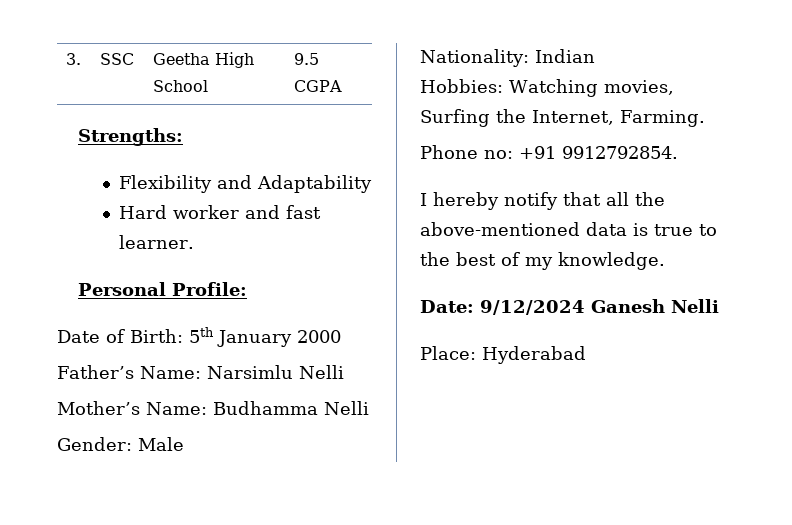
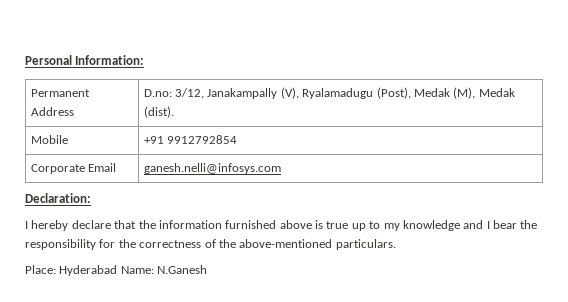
[66,53,82,65] [100,53,135,65] [153,52,255,68] [153,80,209,92] [294,53,320,65] [294,80,343,92] [78,128,184,146] [118,175,372,193] [118,205,321,219] [118,235,194,249] [78,282,248,296] [57,327,341,347] [57,365,344,379] [57,401,369,415] [57,437,184,451] [420,49,595,67] [420,79,674,97] [420,109,705,127] [420,145,678,159] [420,192,665,210] [420,222,717,236] [420,252,665,270] [420,299,719,315] 3. | SSC | Geetha High School | 9.5 CGPA // Strengths: // Flexibility and Adaptability // Hard worker and fast learner. // Personal Profile: // Date of Birth: 5th January 2000 // Father’s Name: Narsimlu Nelli // Mother’s Name: Budhamma Nelli // Gender: Male // Nationality: Indian // Hobbies: Watching movies, Surfing the Internet, Farming. // Phone no: +91 9912792854. // I hereby notify that all the above-mentioned data is true to the best of my knowledge. // Date: 9/12/2024 Ganesh Nelli -> [25,55,145,65] [30,89,90,97] [30,107,74,116] [143,87,515,99] [143,106,174,118] [30,135,68,144] [143,135,238,144] [30,163,117,174] [143,163,281,174] [25,193,91,203] [25,220,538,231] [25,239,396,250] Personal Information: // Permanent Address | D.no: 3/12, Janakampally (V), Ryalamadugu (Post), Medak (M), Medak (dist). // Mobile | +91 9912792854 // Corporate Email | ganesh.nelli@infosys.com // Declaration: // I hereby declare that the information furnished above is true up to my knowledge and I bear the responsibility for the correctness of the above-mentioned particulars.
(586, 355) none -> [120,265,208,274] Name: N.Ganesh

